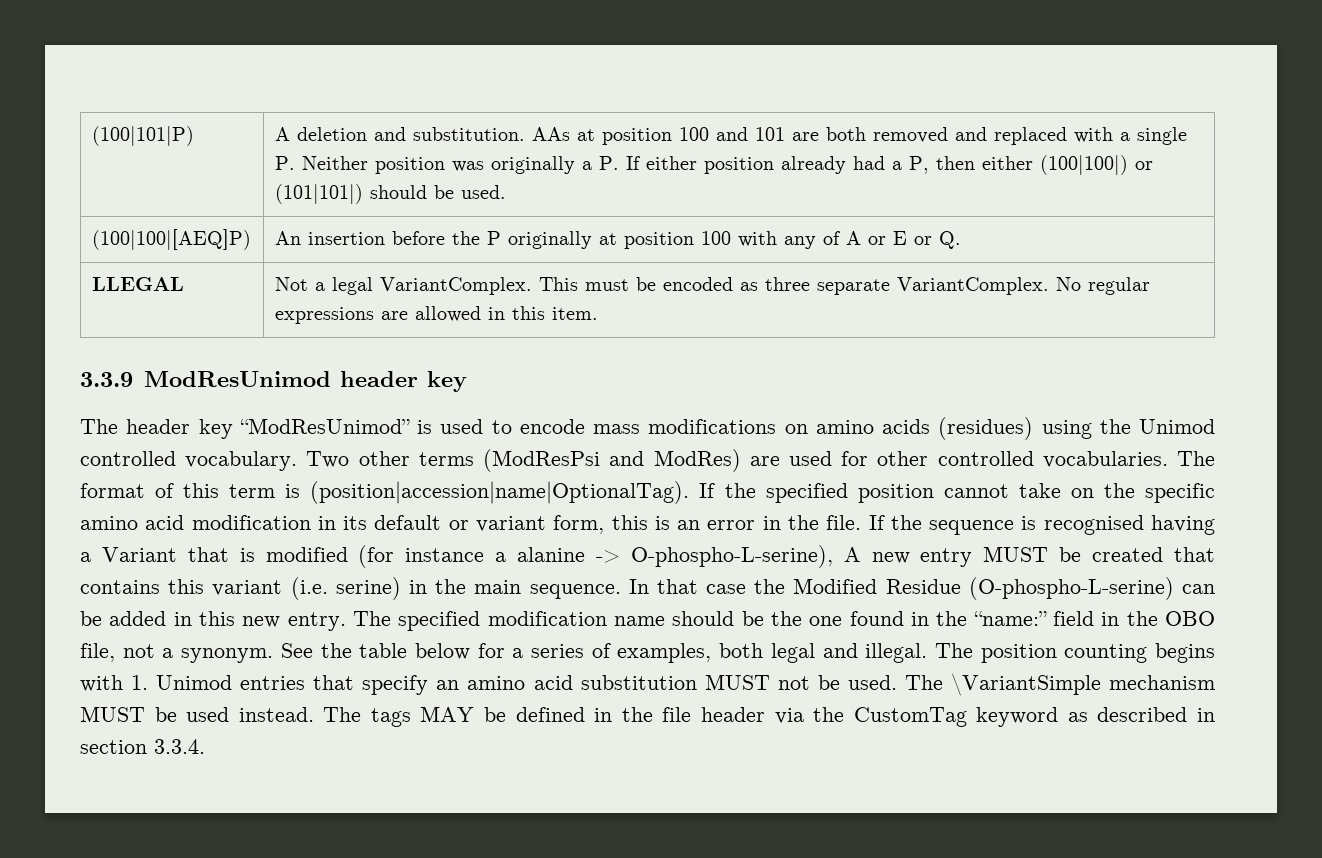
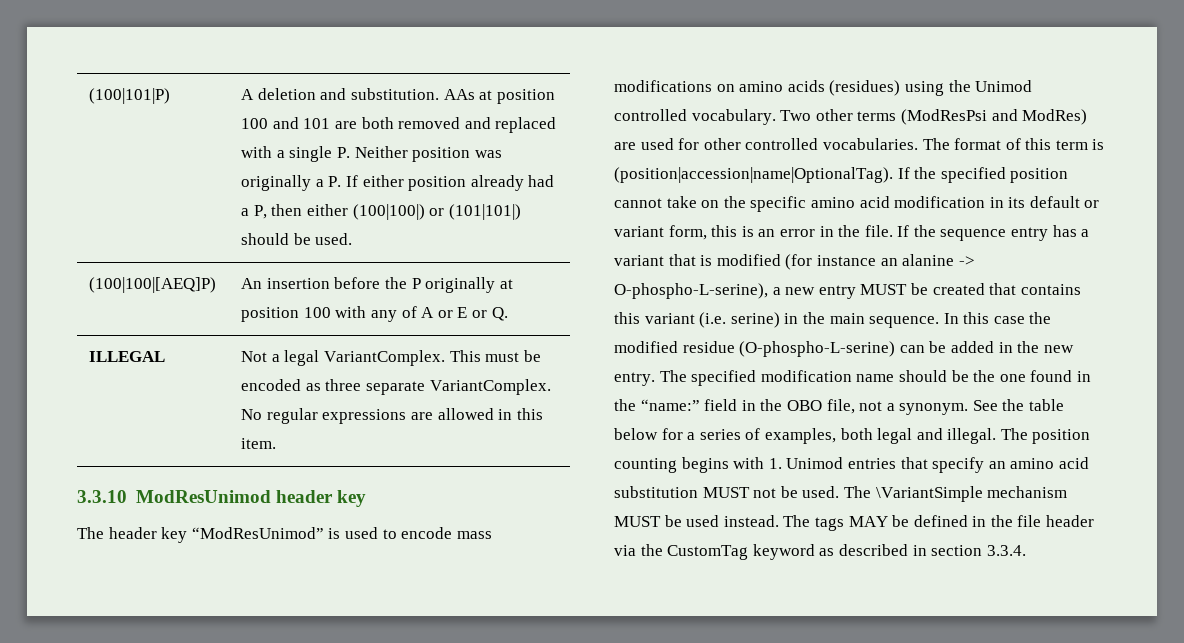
[91,277,184,291] LLEGAL -> [89,351,166,362] ILLEGAL
[80,372,133,387] 3.3.9 -> [77,490,127,503] 3.3.10
[1021,515,1216,535] [80,547,177,562] is recognised having a Variant -> [1011,225,1090,241] [614,255,664,266] entry has a variant
[495,552,507,562] a -> [880,258,898,266] an
[843,547,861,562] A -> [772,287,781,295] a
[656,579,698,594] that -> [963,312,990,324] this
[793,578,961,594] Modified Residue -> [614,341,735,353] modified residue
[199,611,235,626] this -> [1017,341,1040,353] the

